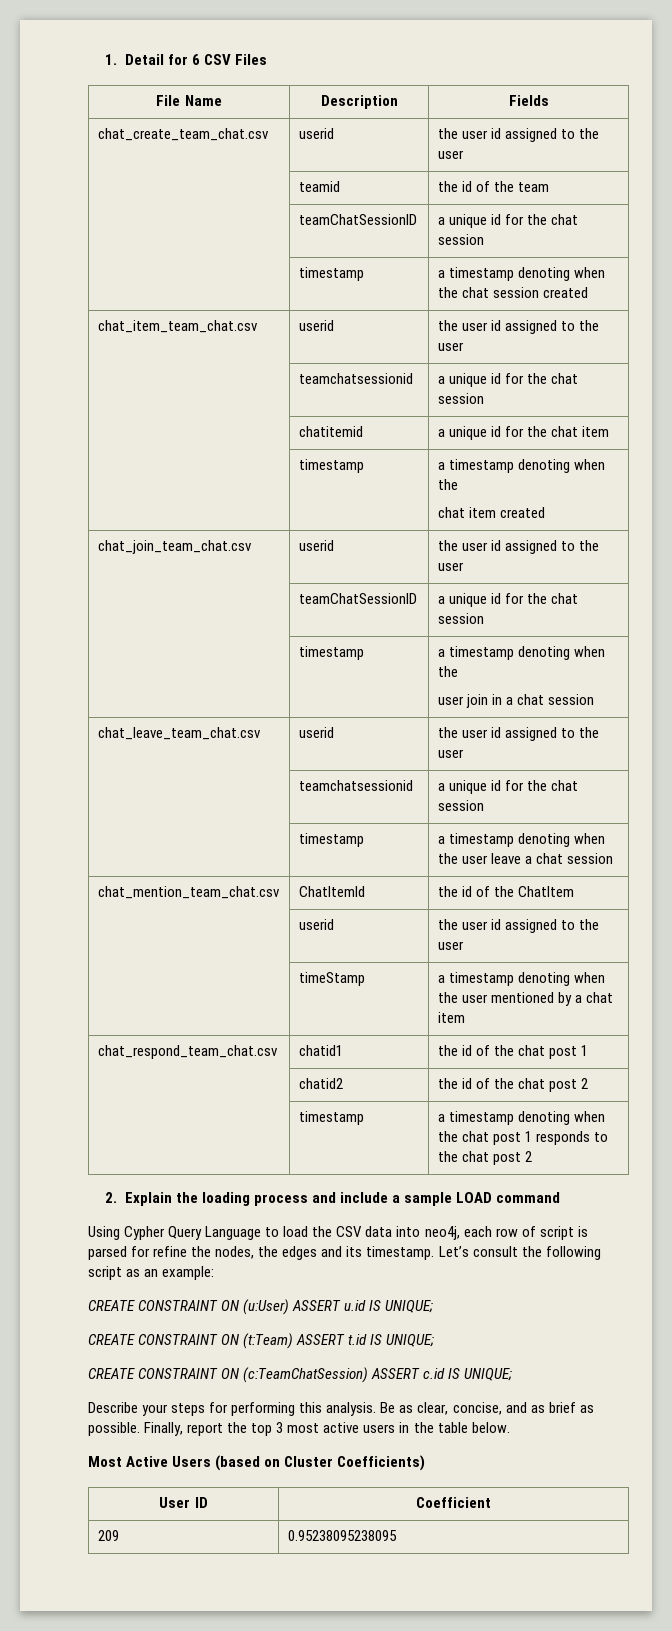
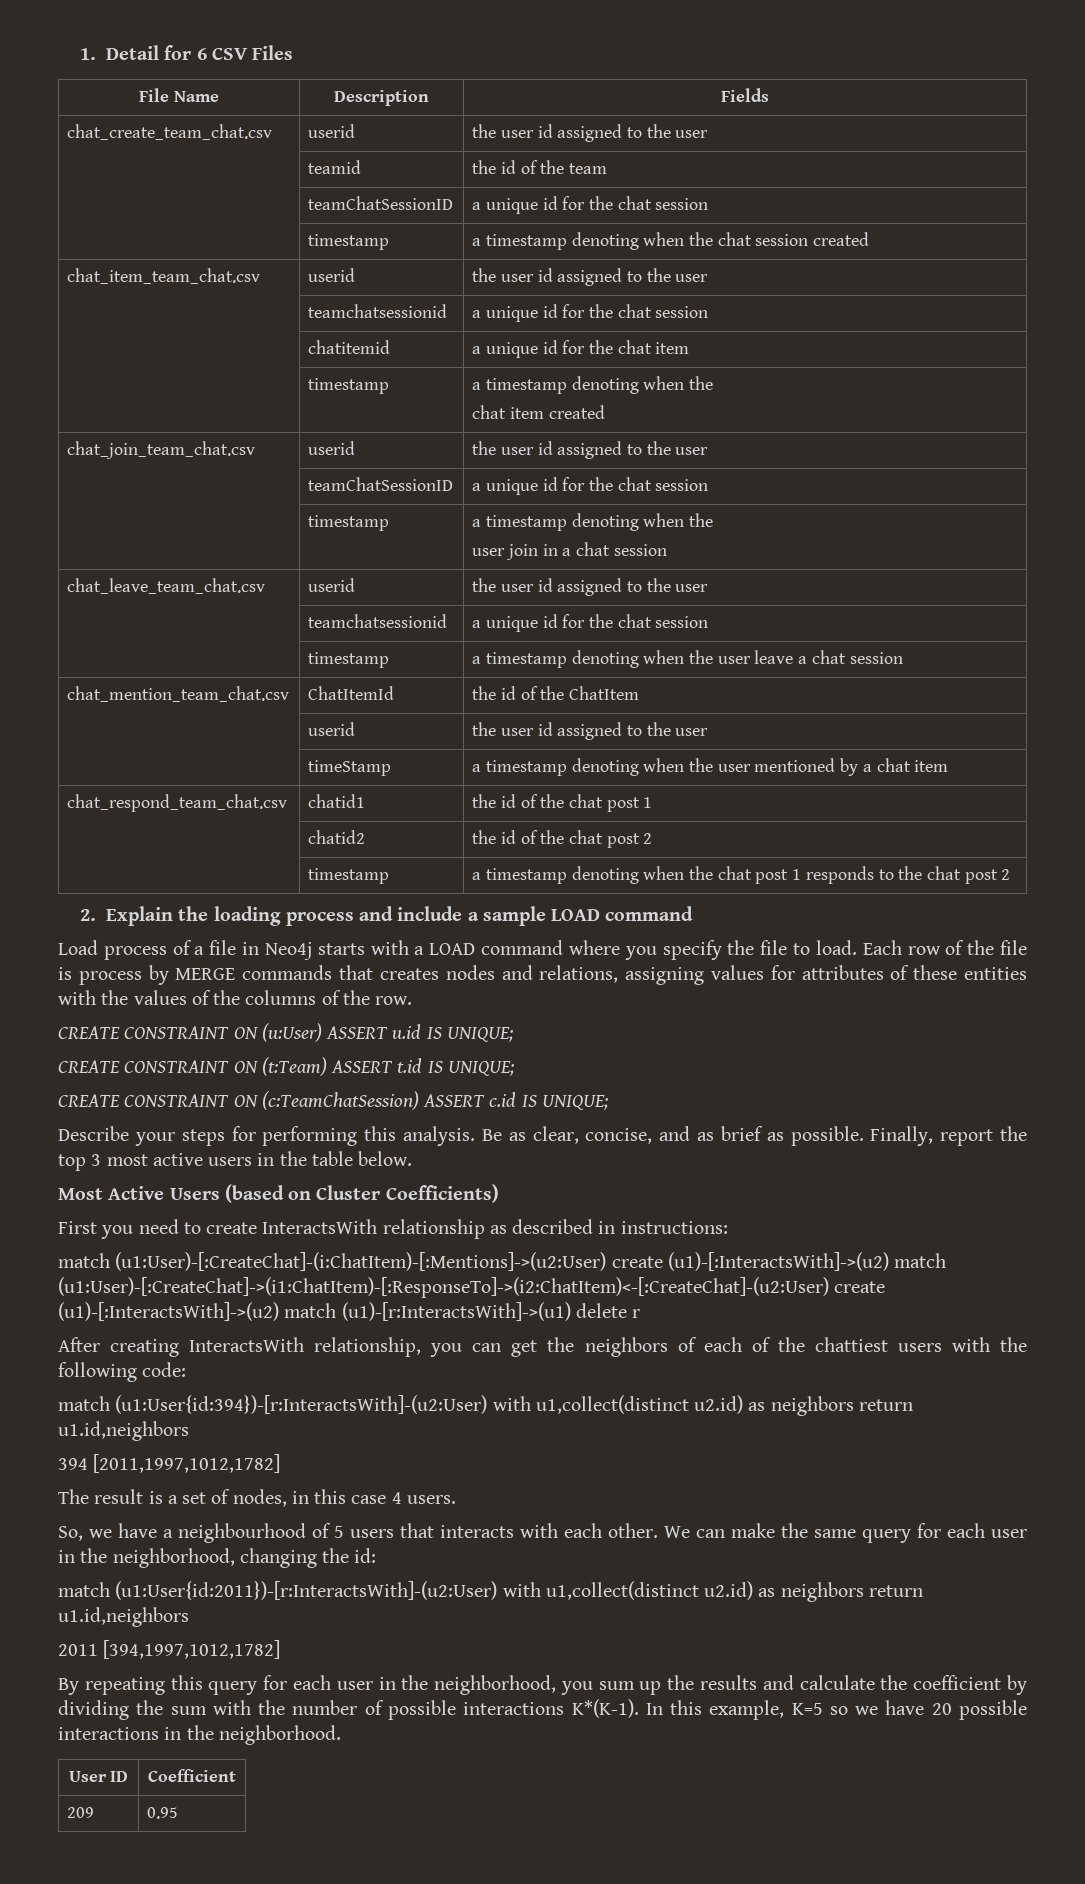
[88,1226,588,1240] [88,1246,601,1260] [88,1266,215,1280] Using Cypher Query Language to load the CSV data into neo4j, each row of script is parsed for refine the nodes, the edges and its timestamp. Let’s consult the following script as an example: -> [58,940,1028,960] [58,965,1027,985] [58,990,413,1005] Load process of a file in Neo4j starts with a LOAD command where you specify the file to load. Each row of the file is process by MERGE commands that creates nodes and relations, assigning values for attributes of these entities with the values of the columns of the row.
(426, 1463) none -> [58,1219,728,1239] [58,1252,947,1271] [58,1277,886,1298] [58,1302,641,1321] [58,1337,1027,1357] [58,1362,187,1382] [58,1395,913,1416] [58,1421,189,1441] [58,1454,281,1473] [58,1489,456,1507] [58,1523,1027,1543] [58,1548,377,1568] [58,1581,923,1602] [58,1607,189,1627] [58,1640,281,1659] [58,1675,1027,1695] [58,1699,1028,1720] [58,1725,341,1745] // First you need to create InteractsWith relationship as described in instructions: // match (u1:User)-[:CreateChat]-(i:ChatItem)-[:Mentions]->(u2:User) create (u1)-[:InteractsWith]->(u2) match (u1:User)-[:CreateChat]->(i1:ChatItem)-[:ResponseTo]->(i2:ChatItem)<-[:CreateChat]-(u2:User) create (u1)-[:InteractsWith]->(u2) match (u1)-[r:InteractsWith]->(u1) delete r // After creating InteractsWith relationship, you can get the neighbors of each of the chattiest users with the following code: // match (u1:User{id:394})-[r:InteractsWith]-(u2:User) with u1,collect(distinct u2.id) as neighbors return u1.id,neighbors // 394 [2011,1997,1012,1782] // The result is a set of nodes, in this case 4 users. // So, we have a neighbourhood of 5 users that interacts with each other. We can make the same query for each user in the neighborhood, changing the id: // match (u1:User{id:2011})-[r:InteractsWith]-(u2:User) with u1,collect(distinct u2.id) as neighbors return u1.id,neighbors // 2011 [394,1997,1012,1782] // By repeating this query for each user in the neighborhood, you sum up the results and calculate the coefficient by dividing the sum with the number of possible interactions K*(K-1). In this example, K=5 so we have 20 possible interactions in the neighborhood.
[287,1530,397,1541] 0.95238095238095 -> [147,1807,179,1819] 0.95

